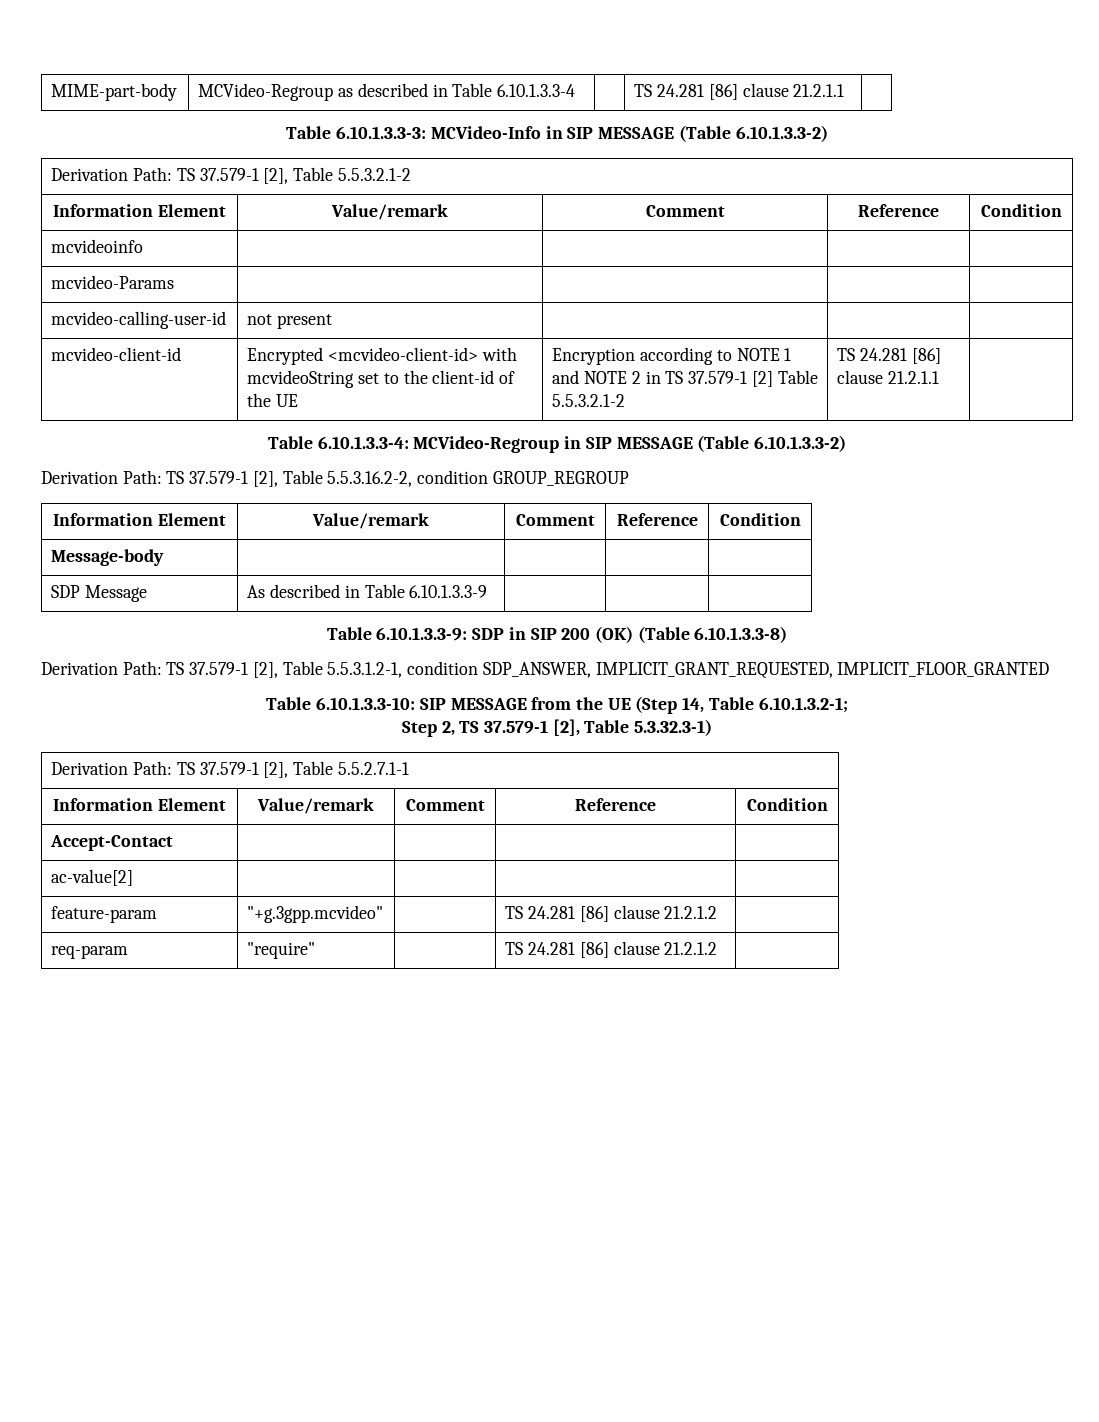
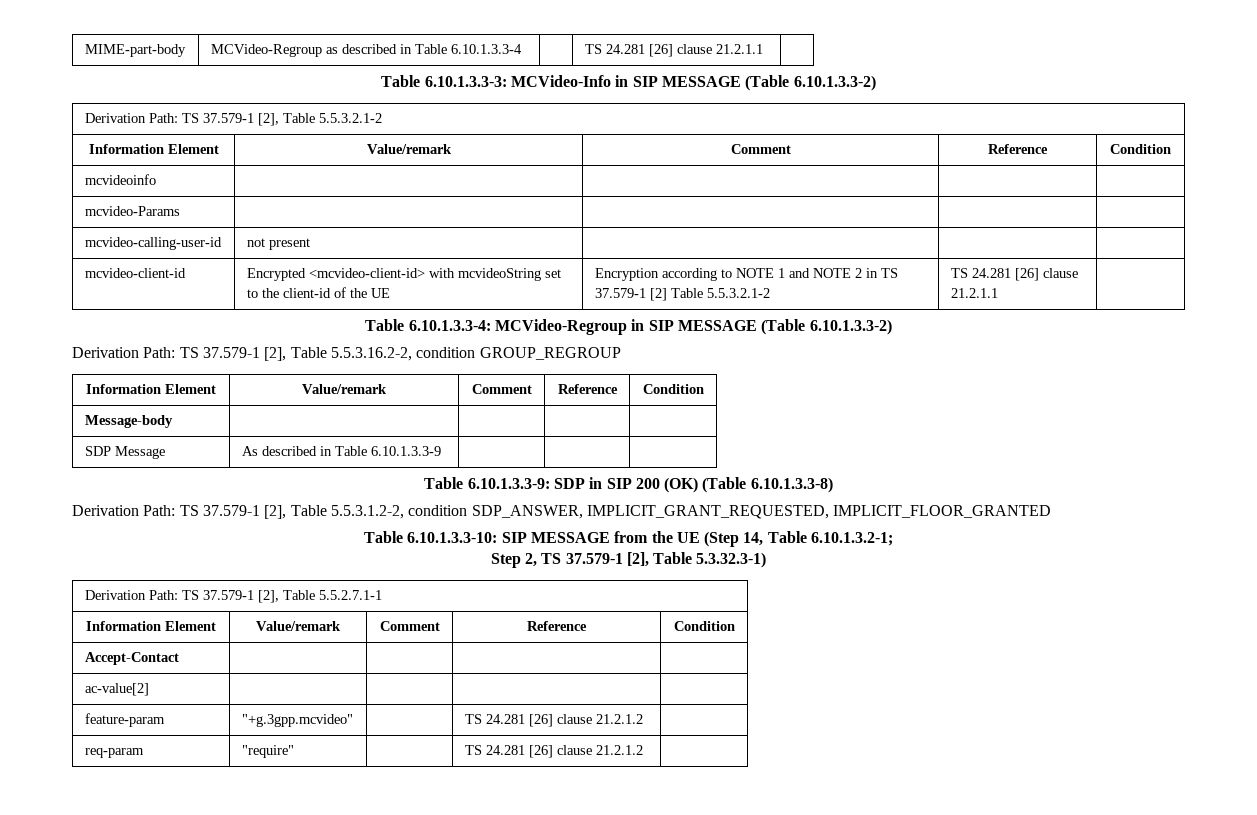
[708,84,738,100] [86] -> [648,44,673,57] [26]
[911,348,941,364] [86] -> [1014,268,1039,281] [26]
[327,662,403,678] 5.5.3.1.2-1, -> [330,505,404,519] 5.5.3.1.2-2,
[579,906,609,922] [86] -> [528,714,553,727] [26]
[579,942,609,958] [86] -> [528,745,553,758] [26]

